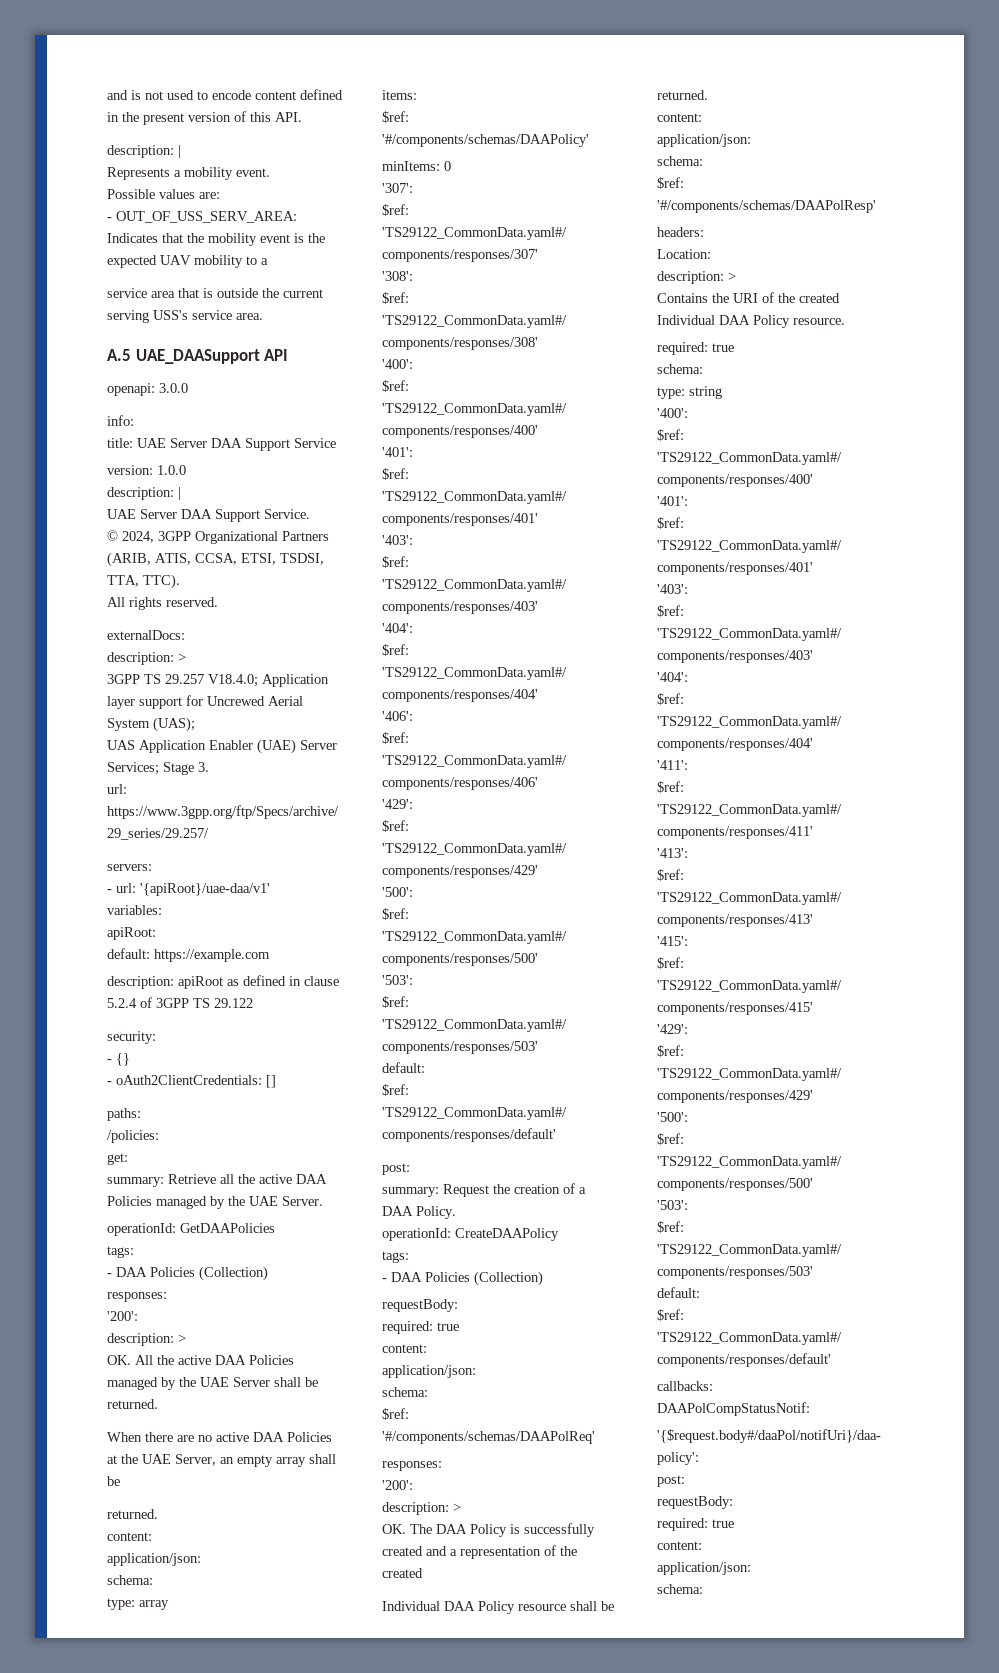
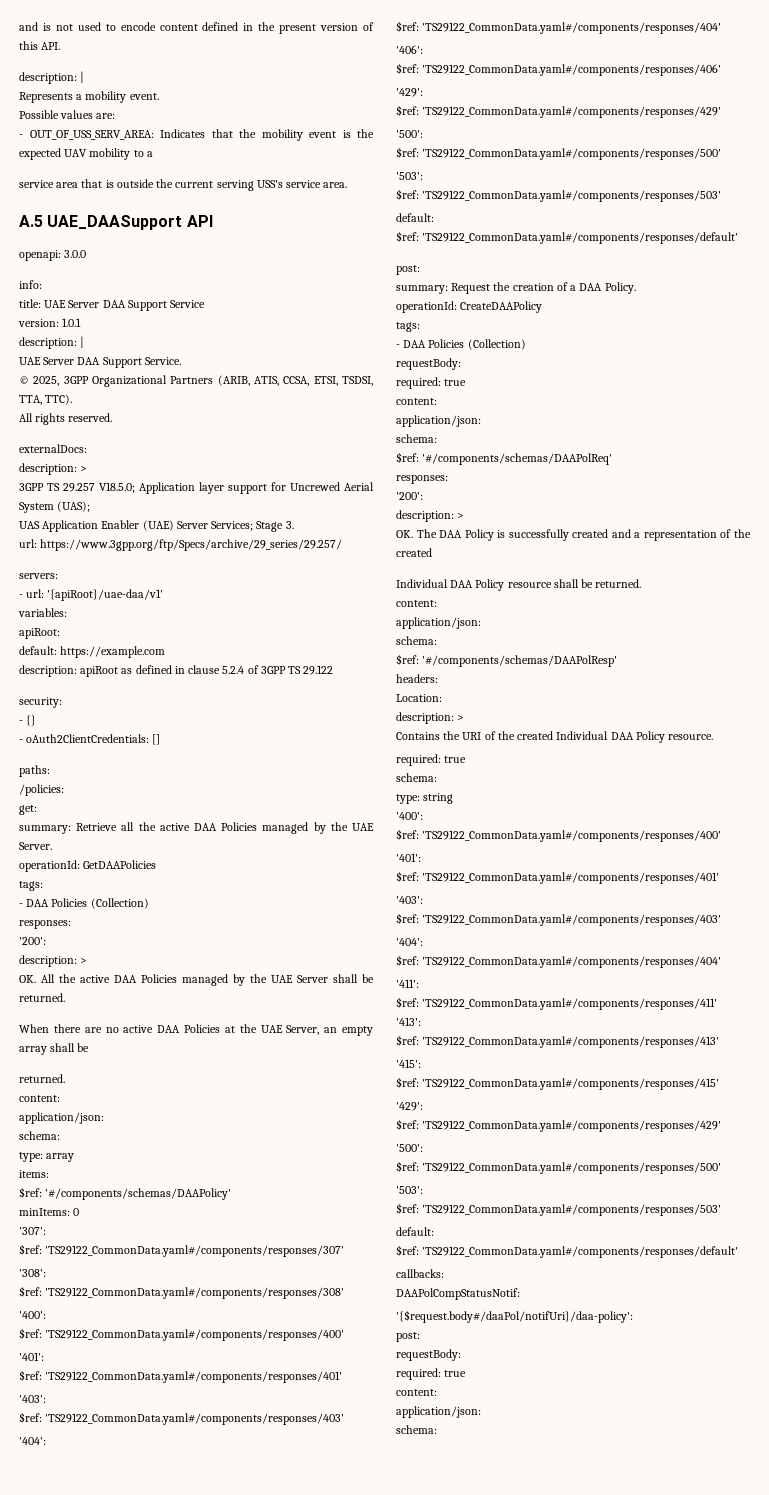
[157,465,186,475] 1.0.0 -> [62,318,82,327] 1.0.1
[122,531,154,543] 2024, -> [33,376,60,386] 2025,
[208,674,258,687] V18.4.0; -> [99,482,135,493] V18.5.0;

